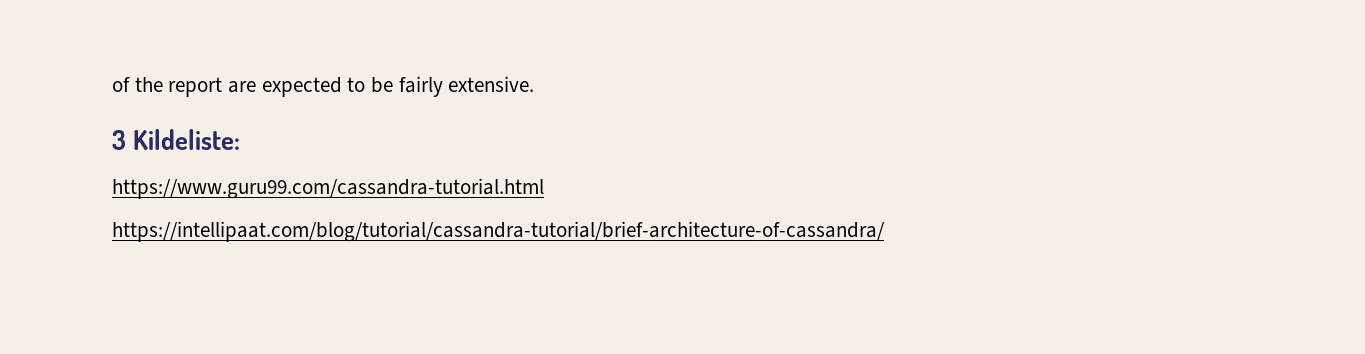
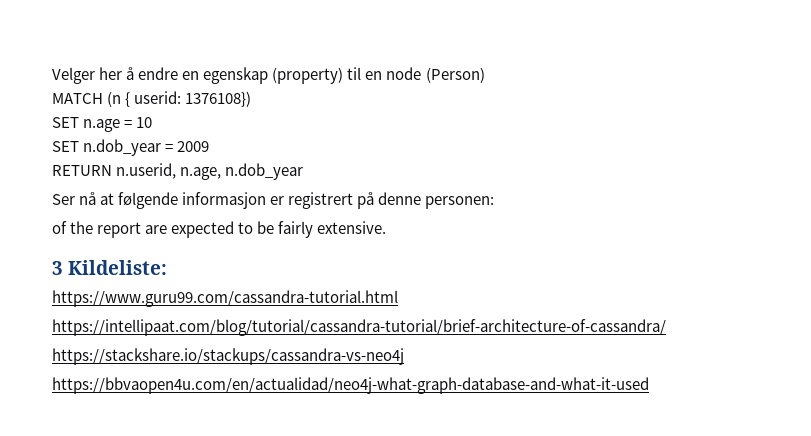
(112, 84) none -> [52,67,485,84] [52,91,252,107] [52,117,153,132] [52,139,210,156] [52,163,304,180] [52,192,495,209] Velger her å endre en egenskap (property) til en node (Person) // MATCH (n { userid: 1376108}) // SET n.age = 10 // SET n.dob_year = 2009 // RETURN n.userid, n.age, n.dob_year // Ser nå at følgende informasjon er registrert på denne personen: //
(885, 231) none -> [52,348,404,365] [52,377,649,394] // https://stackshare.io/stackups/cassandra-vs-neo4j // https://bbvaopen4u.com/en/actualidad/neo4j-what-graph-database-and-what-it-used

